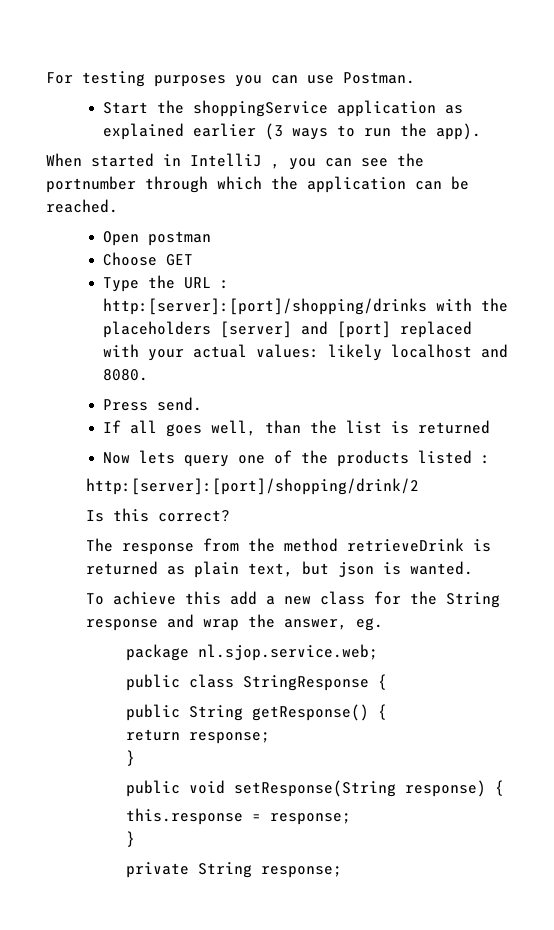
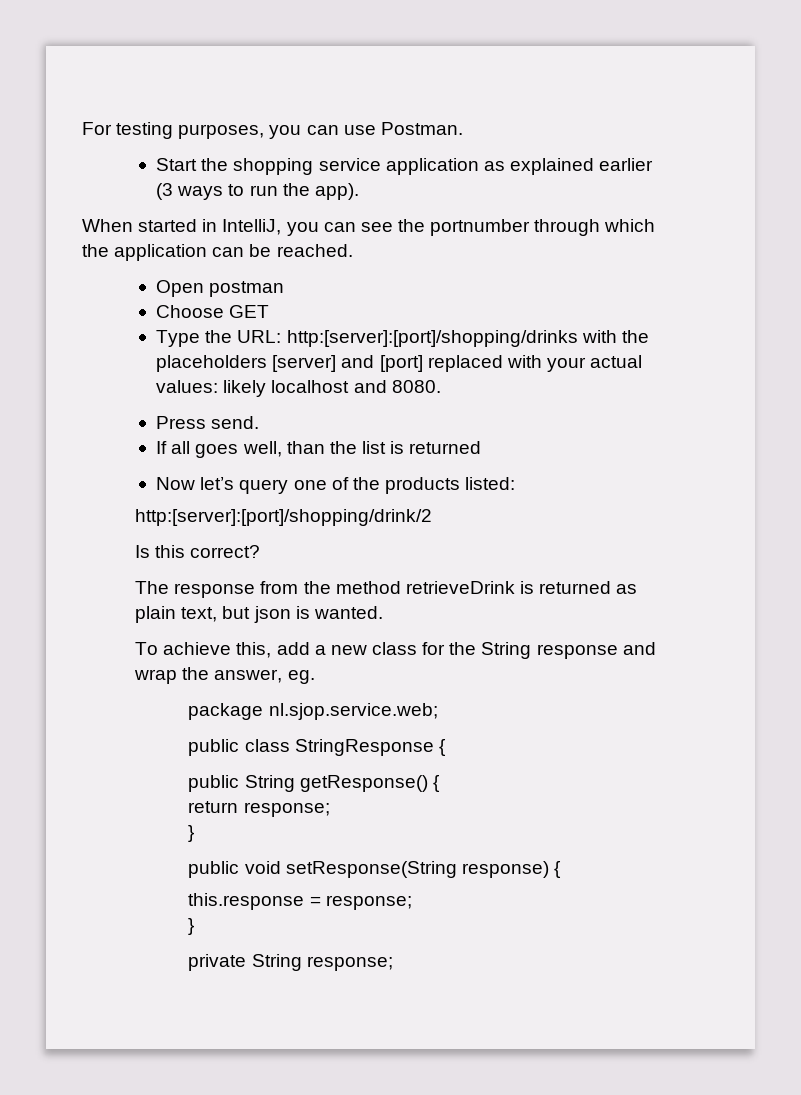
[154,75,226,87] purposes -> [178,124,265,139] purposes,
[192,100,328,117] shoppingService -> [233,158,381,175] shopping service
[190,153,280,169] IntelliJ , -> [222,219,282,235] IntelliJ,
[183,277,229,289] URL : -> [237,330,282,343] URL:
[138,450,175,464] lets -> [200,477,235,490] let’s
[417,450,490,464] listed : -> [465,477,516,490] listed:
[184,591,221,605] this -> [236,642,272,658] this,

